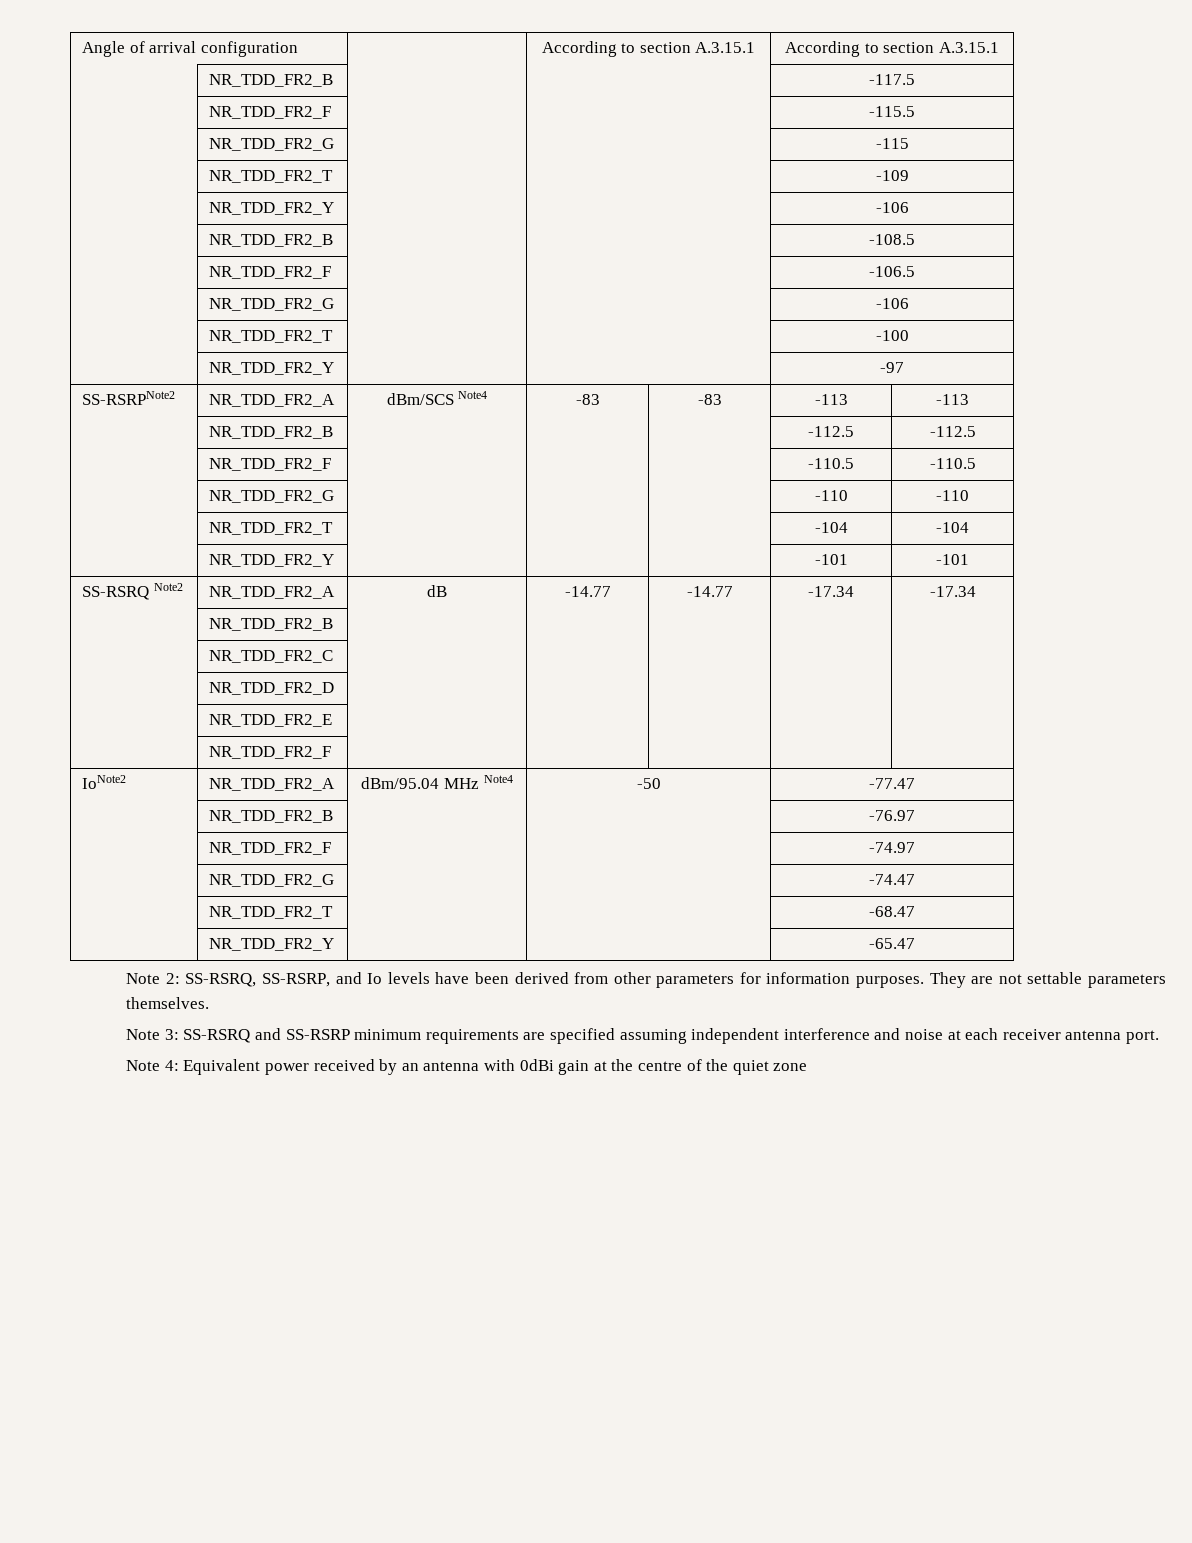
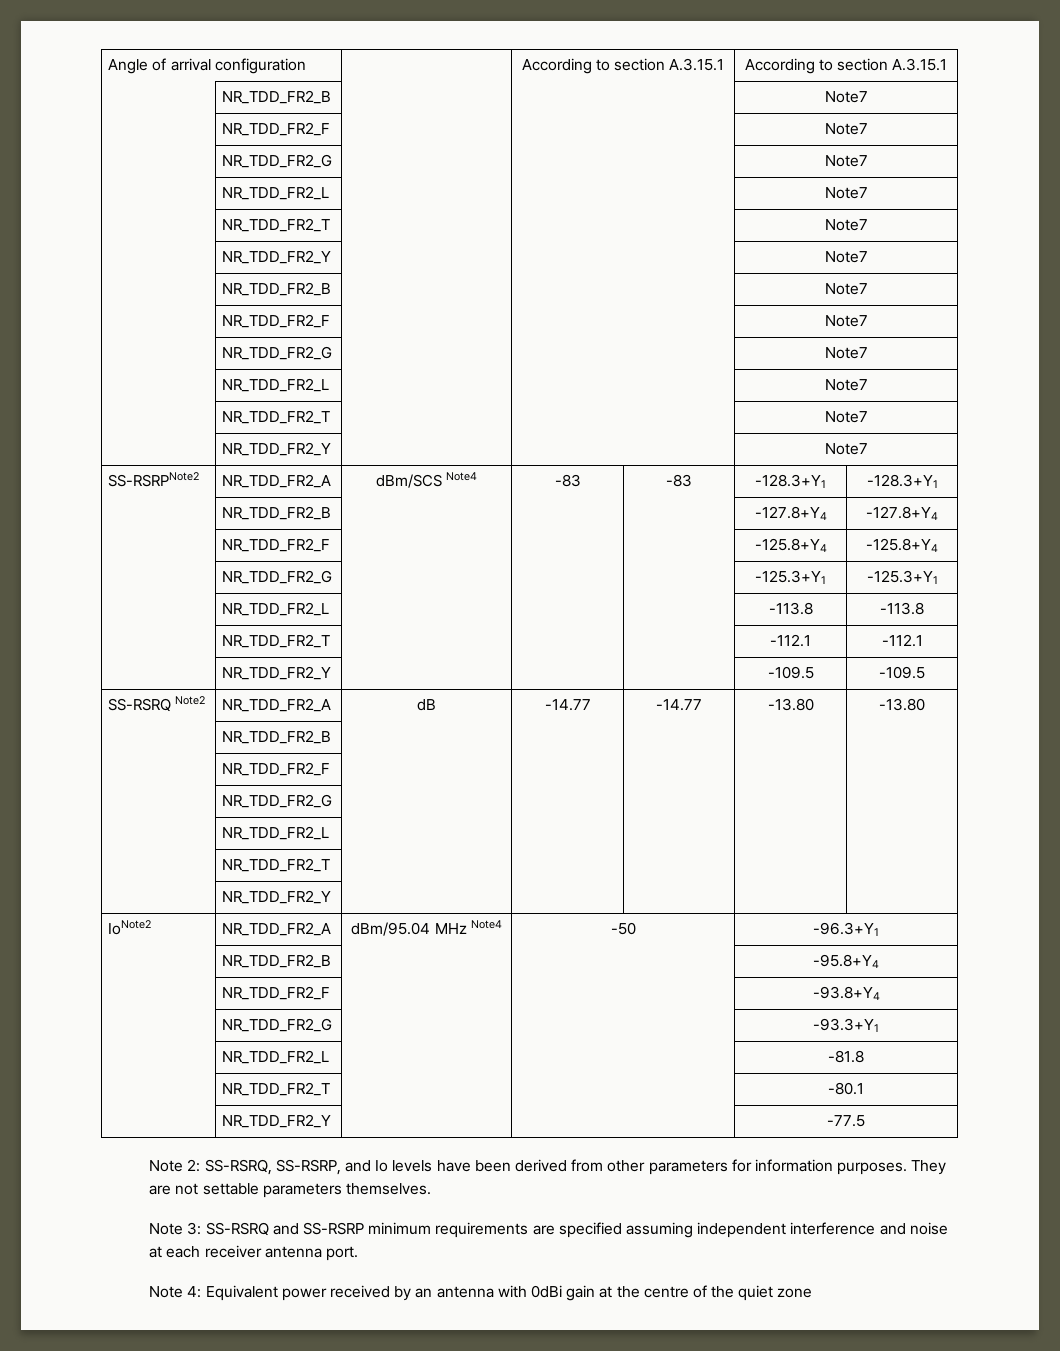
[869,74,915,85] [209,106,332,119] [869,106,915,117] [209,138,335,151] [875,138,909,149] [209,170,334,183] [875,170,909,181] [209,202,335,215] [875,202,909,213] [209,234,334,247] [869,234,915,245] [209,266,332,279] [869,266,915,277] [209,298,335,311] [875,298,909,309] [209,330,334,343] [875,330,909,341] [209,362,335,375] [880,362,904,373] -117.5 // | NR_TDD_FR2_F | | | -115.5 // | NR_TDD_FR2_G | | | -115 // | NR_TDD_FR2_T | | | -109 // | NR_TDD_FR2_Y | | | -106 // | NR_TDD_FR2_B | | | -108.5 // | NR_TDD_FR2_F | | | -106.5 // | NR_TDD_FR2_G | | | -106 // | NR_TDD_FR2_T | | | -100 // | NR_TDD_FR2_Y | | | -97 -> [824,91,868,103] [222,122,331,136] [824,123,868,135] [222,154,333,168] [824,155,868,167] [222,186,330,200] [824,187,868,199] [222,218,331,232] [824,219,868,231] [222,250,332,264] [824,251,868,263] [222,282,332,296] [824,283,868,295] [222,314,331,328] [824,315,868,327] [222,346,333,360] [824,347,868,359] [222,378,330,392] [824,379,868,391] [222,410,331,424] [824,411,868,423] [222,442,332,456] [824,443,868,455] Note7 // | NR_TDD_FR2_F | | | Note7 // | NR_TDD_FR2_G | | | Note7 // | NR_TDD_FR2_L | | | Note7 // | NR_TDD_FR2_T | | | Note7 // | NR_TDD_FR2_Y | | | Note7 // | NR_TDD_FR2_B | | | Note7 // | NR_TDD_FR2_F | | | Note7 // | NR_TDD_FR2_G | | | Note7 // | NR_TDD_FR2_L | | | Note7 // | NR_TDD_FR2_T | | | Note7 // | NR_TDD_FR2_Y | | | Note7
[814,394,848,405] [936,394,969,405] [209,426,334,439] [808,426,854,437] [929,426,976,437] [209,458,332,471] [808,458,854,469] [929,458,976,469] [209,490,335,503] [814,490,848,501] [936,490,969,501] [209,522,334,535] [814,522,848,533] [936,522,969,533] [209,554,335,567] [814,554,848,565] [936,554,969,565] -113 | -113 // | NR_TDD_FR2_B | | | | -112.5 | -112.5 // | NR_TDD_FR2_F | | | | -110.5 | -110.5 // | NR_TDD_FR2_G | | | | -110 | -110 // | NR_TDD_FR2_T | | | | -104 | -104 // | NR_TDD_FR2_Y | | | | -101 | -101 -> [755,474,826,488] [866,474,938,488] [222,506,332,520] [754,506,827,520] [866,506,938,520] [222,538,331,552] [754,538,827,552] [866,538,938,552] [222,570,333,584] [755,570,826,584] [866,570,938,584] [222,602,330,616] [768,602,813,615] [880,602,924,615] [222,634,331,648] [770,634,811,647] [881,634,923,647] [222,666,332,680] [767,666,814,679] [879,666,925,679] -128.3+Y1 | -128.3+Y1 // | NR_TDD_FR2_B | | | | -127.8+Y4 | -127.8+Y4 // | NR_TDD_FR2_F | | | | -125.8+Y4 | -125.8+Y4 // | NR_TDD_FR2_G | | | | -125.3+Y1 | -125.3+Y1 // | NR_TDD_FR2_L | | | | -113.8 | -113.8 // | NR_TDD_FR2_T | | | | -112.1 | -112.1 // | NR_TDD_FR2_Y | | | | -109.5 | -109.5
[808,586,854,597] [929,586,976,597] -17.34 | -17.34 -> [767,698,814,711] [879,698,925,711] -13.80 | -13.80
[209,650,334,663] [209,682,335,695] [209,714,333,727] [209,746,332,759] NR_TDD_FR2_C | | | | | // | NR_TDD_FR2_D | | | | | // | NR_TDD_FR2_E | | | | | // | NR_TDD_FR2_F -> [222,762,331,776] [222,794,333,808] [222,826,330,840] [222,858,331,872] [222,890,332,904] NR_TDD_FR2_F | | | | | // | NR_TDD_FR2_G | | | | | // | NR_TDD_FR2_L | | | | | // | NR_TDD_FR2_T | | | | | // | NR_TDD_FR2_Y
[869,778,915,789] [209,810,334,823] [869,810,915,821] [209,842,332,855] [869,842,915,853] [209,874,335,887] [869,874,915,885] [209,906,334,919] [869,906,915,917] [209,938,335,951] [869,938,915,949] -77.47 // | NR_TDD_FR2_B | | | -76.97 // | NR_TDD_FR2_F | | | -74.97 // | NR_TDD_FR2_G | | | -74.47 // | NR_TDD_FR2_T | | | -68.47 // | NR_TDD_FR2_Y | | | -65.47 -> [813,922,879,936] [222,954,332,968] [813,954,879,968] [222,986,331,1000] [812,986,880,1000] [222,1018,333,1032] [813,1018,879,1032] [222,1050,330,1064] [828,1050,864,1063] [222,1082,331,1096] [828,1082,864,1095] [222,1114,332,1128] [827,1115,865,1127] -96.3+Y1 // | NR_TDD_FR2_B | | | -95.8+Y4 // | NR_TDD_FR2_F | | | -93.8+Y4 // | NR_TDD_FR2_G | | | -93.3+Y1 // | NR_TDD_FR2_L | | | -81.8 // | NR_TDD_FR2_T | | | -80.1 // | NR_TDD_FR2_Y | | | -77.5

